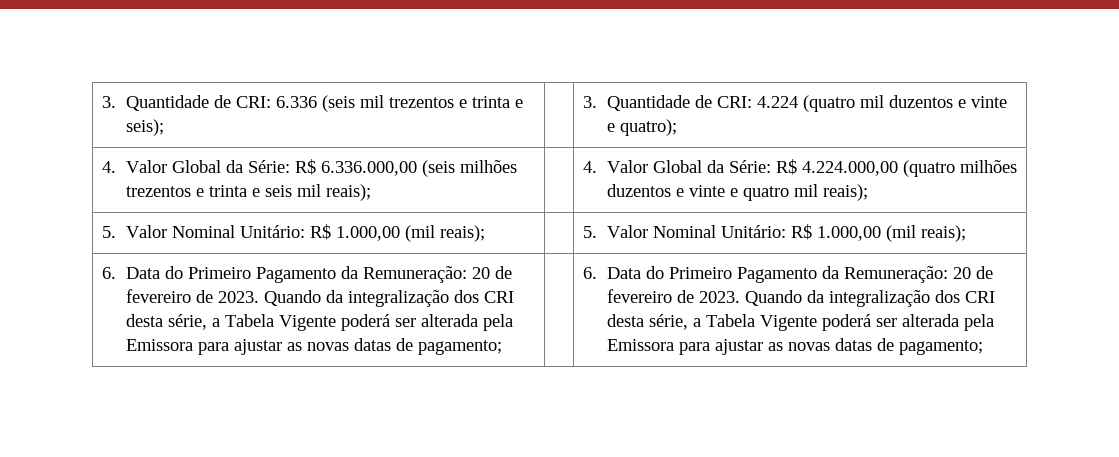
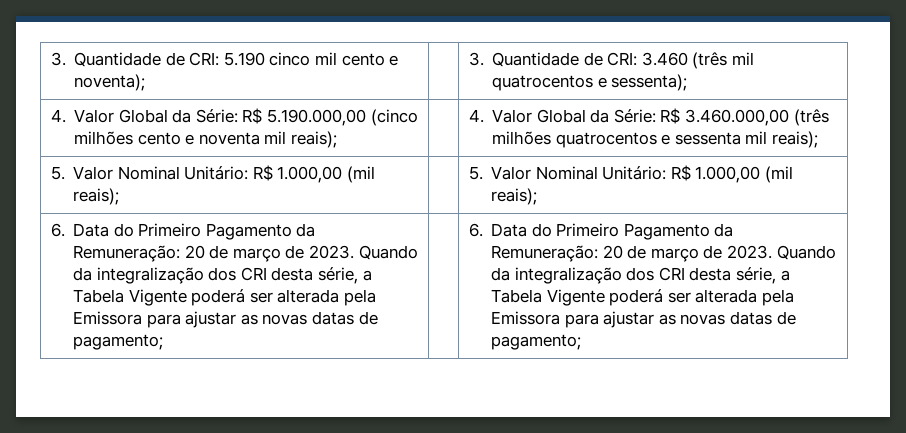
[102,95,523,112] [125,119,164,136] [583,95,1007,112] [606,119,677,136] [102,159,517,177] [125,185,292,197] 3. Quantidade de CRI: 6.336 (seis mil trezentos e trinta e seis); | | 3. Quantidade de CRI: 4.224 (quatro mil duzentos e vinte e quatro); // 4. Valor Global da Série: R$ 6.336.000,00 (seis milhões trezentos e trinta e seis -> [50,52,399,67] [74,74,146,91] [468,52,755,69] [492,74,688,91] [50,108,418,126] [74,131,260,145] 3. Quantidade de CRI: 5.190 cinco mil cento e noventa); | | 3. Quantidade de CRI: 3.460 (três mil quatrocentos e sessenta); // 4. Valor Global da Série: R$ 5.190.000,00 (cinco milhões cento e noventa
[801,160,1017,177] [606,184,789,201] 4.224.000,00 (quatro milhões duzentos e vinte e quatro -> [685,109,829,126] [492,131,741,148] 3.460.000,00 (três milhões quatrocentos e sessenta
[125,289,191,303] fevereiro -> [232,248,281,262] março
[606,289,672,303] fevereiro -> [650,248,699,262] março

